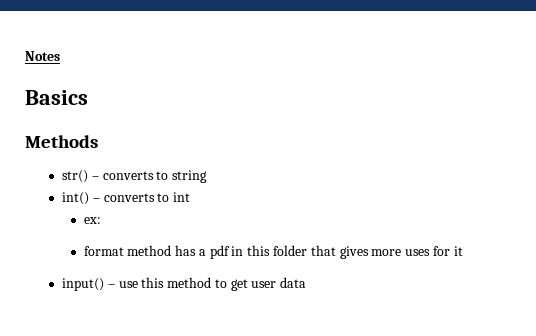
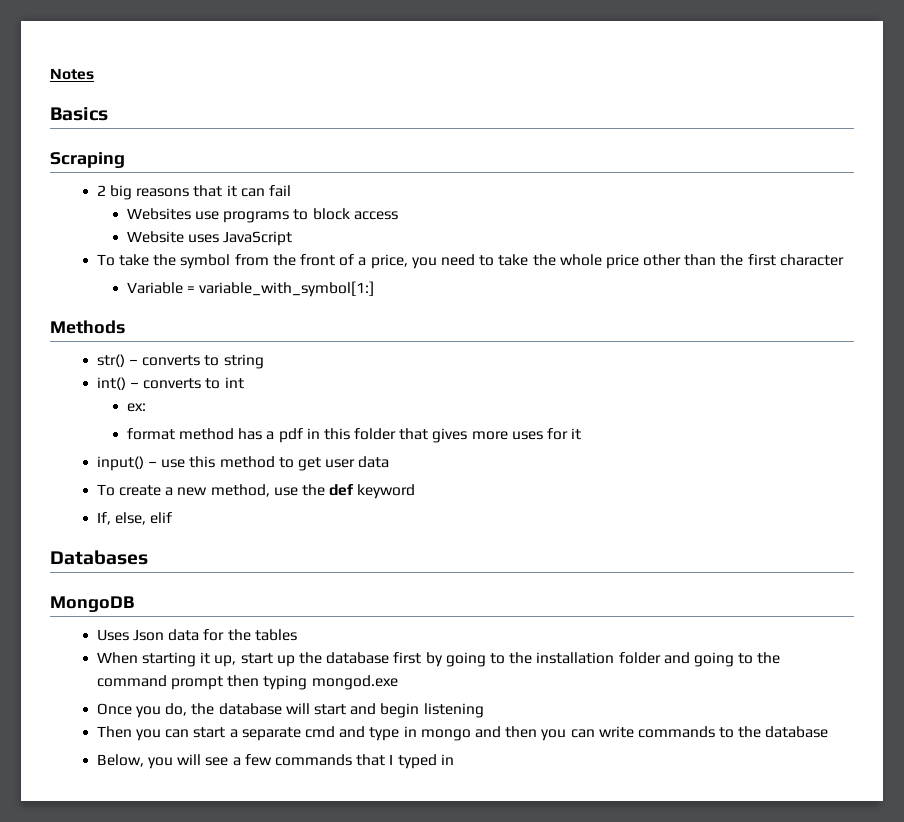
(88, 97) none -> [50,152,125,168] [96,185,292,200] [126,208,398,223] [126,231,293,246] [96,254,844,269] [126,281,375,297] // Scraping // 2 big reasons that it can fail // Websites use programs to block access // Website uses JavaScript // To take the symbol from the front of a price, you need to take the whole price other than the first character // Variable = variable_with_symbol[1:]
(307, 282) none -> [96,484,416,499] [96,512,173,525] [50,550,148,565] [50,596,134,612] [96,629,297,641] [96,652,781,667] [96,675,398,690] [96,703,484,718] [96,726,829,741] [96,754,454,769] // To create a new method, use the def keyword // If, else, elif // Databases // MongoDB // Uses Json data for the tables // When starting it up, start up the database first by going to the installation folder and going to the command prompt then typing mongod.exe // Once you do, the database will start and begin listening // Then you can start a separate cmd and type in mongo and then you can write commands to the database // Below, you will see a few commands that I typed in

